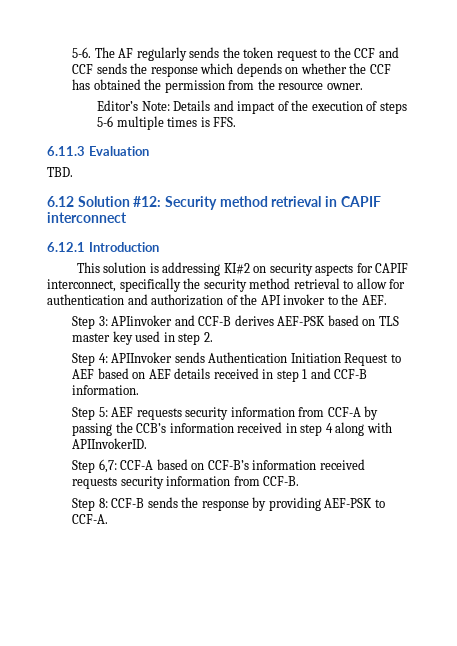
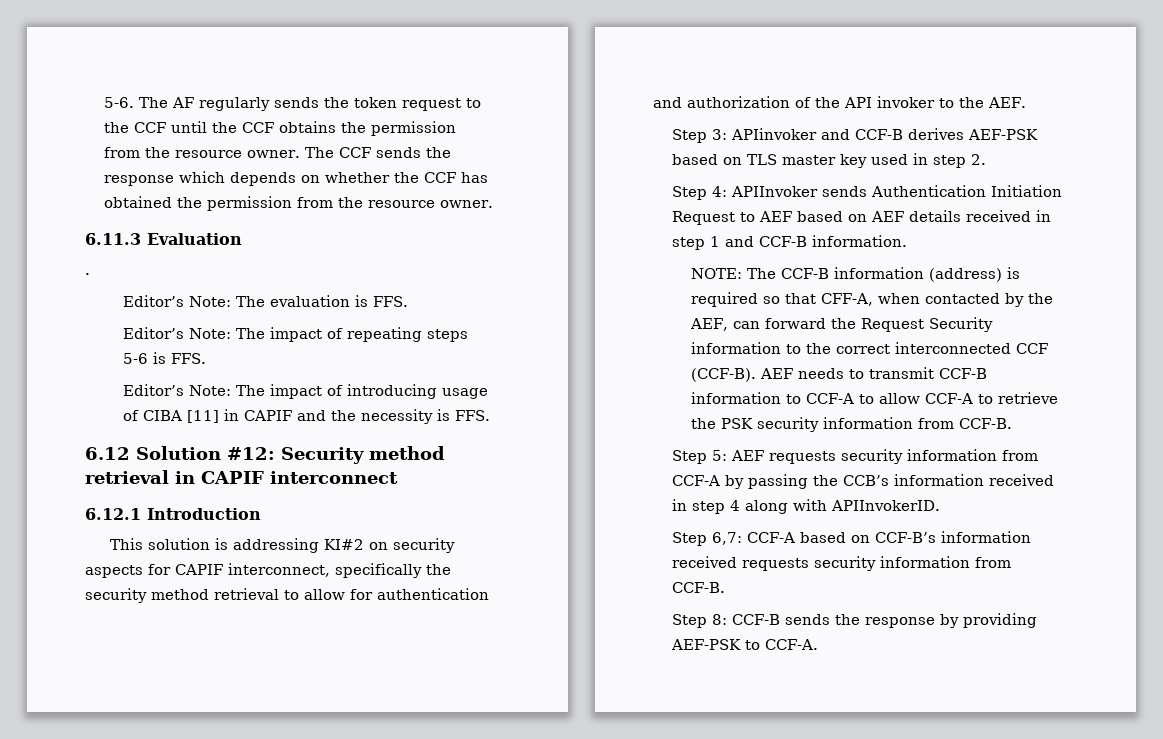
[378,47,399,58] and -> [170,121,456,136] [103,147,334,158] until the CCF obtains the permission from the resource owner. The
[97,100,407,114] [97,116,237,130] [47,146,149,156] [47,167,73,177] // Editor’s Note: Details and impact of the execution of steps 5-6 multiple times is FFS. // 6.11.3 Evaluation // TBD. -> [85,233,242,245] [85,273,90,275] [122,295,408,307] [122,327,468,342] [122,352,206,364] [122,384,488,399] [122,409,490,424] // 6.11.3 Evaluation // . // Editor’s Note: The evaluation is FFS. // Editor’s Note: The impact of repeating steps 5-6 is FFS. // Editor’s Note: The impact of introducing usage of CIBA [11] in CAPIF and the necessity is FFS.
(140, 390) none -> [690,267,1020,282] [690,292,1053,307] [689,317,993,332] [690,342,1048,354] [690,367,987,382] [690,392,1058,404] [690,417,1012,432] // NOTE: The CCF-B information (address) is required so that CFF-A, when contacted by the AEF, can forward the Request Security information to the correct interconnected CCF (CCF-B). AEF needs to transmit CCF-B information to CCF-A to allow CCF-A to retrieve the PSK security information from CCF-B.

